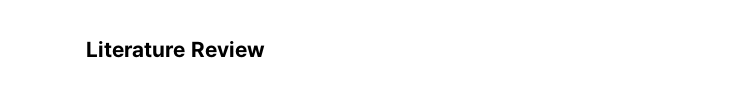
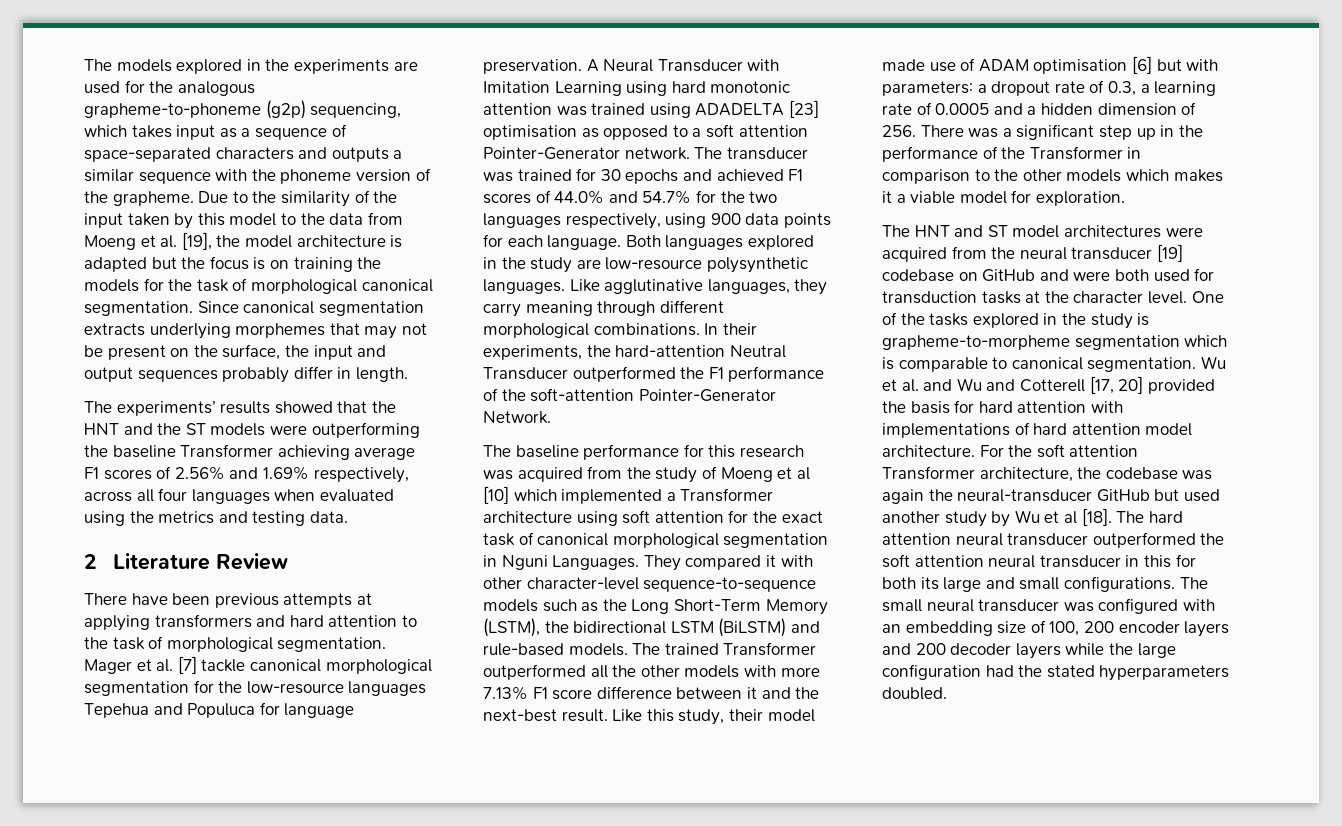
[86,40,265,58] Literature Review -> [84,59,418,74] [84,80,255,96] [84,100,402,119] [84,124,347,140] [84,147,403,162] [84,168,431,184] [84,190,398,207] [84,212,403,229] [84,232,403,250] [84,256,382,272] [84,278,433,294] [84,301,424,316] [84,323,427,339] [84,344,387,360] [84,366,408,383] [84,401,396,416] [84,422,420,438] [84,444,416,460] [84,466,409,483] [84,488,394,504] [84,511,348,526] [84,553,289,570] [84,593,372,608] [84,614,417,631] [84,636,387,652] [84,656,432,674] [84,680,427,696] [84,702,355,718] [483,59,780,74] [483,81,791,96] [483,100,819,118] [483,124,808,140] [483,147,808,160] [483,168,804,184] [483,190,778,204] [483,213,831,229] [483,234,814,250] [483,257,808,273] [483,279,828,295] [483,300,724,317] [483,323,757,338] [483,345,786,360] [483,366,825,382] [483,388,776,402] [483,411,551,424] [483,444,804,460] [483,466,810,483] [483,486,774,504] [483,510,823,526] [483,532,829,548] [483,555,813,571] [483,577,817,592] [483,599,828,615] [483,618,820,637] [483,642,817,656] [483,664,820,680] [483,686,820,700] [483,709,815,725] [882,56,1219,74] [882,80,1217,96] [882,102,1197,116] [882,124,1203,140] [882,146,1142,162] [882,169,1223,184] [882,190,1125,206] [882,225,1203,238] [882,244,1183,262] [882,268,1215,282] [882,291,1224,304] [882,312,1150,329] [882,335,1228,350] [882,356,1226,372] [882,376,1215,394] [882,400,1123,414] [882,422,1193,438] [882,444,1139,458] [882,466,1213,482] [882,489,1220,504] [882,508,1183,527] [882,532,1225,548] [882,554,1196,568] [882,576,1208,592] [882,598,1215,614] [882,620,1230,637] [882,643,1176,659] [882,664,1230,681] [882,687,947,700] The models explored in the experiments are used for the analogous grapheme-to-phoneme (g2p) sequencing, which takes input as a sequence of space-separated characters and outputs a similar sequence with the phoneme version of the grapheme. Due to the similarity of the input taken by this model to the data from Moeng et al. [19], the model architecture is adapted but the focus is on training the models for the task of morphological canonical segmentation. Since canonical segmentation extracts underlying morphemes that may not be present on the surface, the input and output sequences probably differ in length. // The experiments’ results showed that the HNT and the ST models were outperforming the baseline Transformer achieving average F1 scores of 2.56% and 1.69% respectively, across all four languages when evaluated using the metrics and testing data. // 2 Literature Review // There have been previous attempts at applying transformers and hard attention to the task of morphological segmentation. Mager et al. [7] tackle canonical morphological segmentation for the low-resource languages Tepehua and Populuca for language preservation. A Neural Transducer with Imitation Learning using hard monotonic attention was trained using ADADELTA [23] optimisation as opposed to a soft attention Pointer-Generator network. The transducer was trained for 30 epochs and achieved F1 scores of 44.0% and 54.7% for the two languages respectively, using 900 data points for each language. Both languages explored in the study are low-resource polysynthetic languages. Like agglutinative languages, they carry meaning through different morphological combinations. In their experiments, the hard-attention Neutral Transducer outperformed the F1 performance of the soft-attention Pointer-Generator Network. // The baseline performance for this research was acquired from the study of Moeng et al [10] which implemented a Transformer architecture using soft attention for the exact task of canonical morphological segmentation in Nguni Languages. They compared it with other character-level sequence-to-sequence models such as the Long Short-Term Memory (LSTM), the bidirectional LSTM (BiLSTM) and rule-based models. The trained Transformer outperformed all the other models with more 7.13% F1 score difference between it and the next-best result. Like this study, their model made use of ADAM optimisation [6] but with parameters: a dropout rate of 0.3, a learning rate of 0.0005 and a hidden dimension of 256. There was a significant step up in the performance of the Transformer in comparison to the other models which makes it a viable model for exploration. // The HNT and ST model architectures were acquired from the neural transducer [19] codebase on GitHub and were both used for transduction tasks at the character level. One of the tasks explored in the study is grapheme-to-morpheme segmentation which is comparable to canonical segmentation. Wu et al. and Wu and Cotterell [17, 20] provided the basis for hard attention with implementations of hard attention model architecture. For the soft attention Transformer architecture, the codebase was again the neural-transducer GitHub but used another study by Wu et al [18]. The hard attention neural transducer outperformed the soft attention neural transducer in this for both its large and small configurations. The small neural transducer was configured with an embedding size of 100, 200 encoder layers and 200 decoder layers while the large configuration had the stated hyperparameters doubled.

